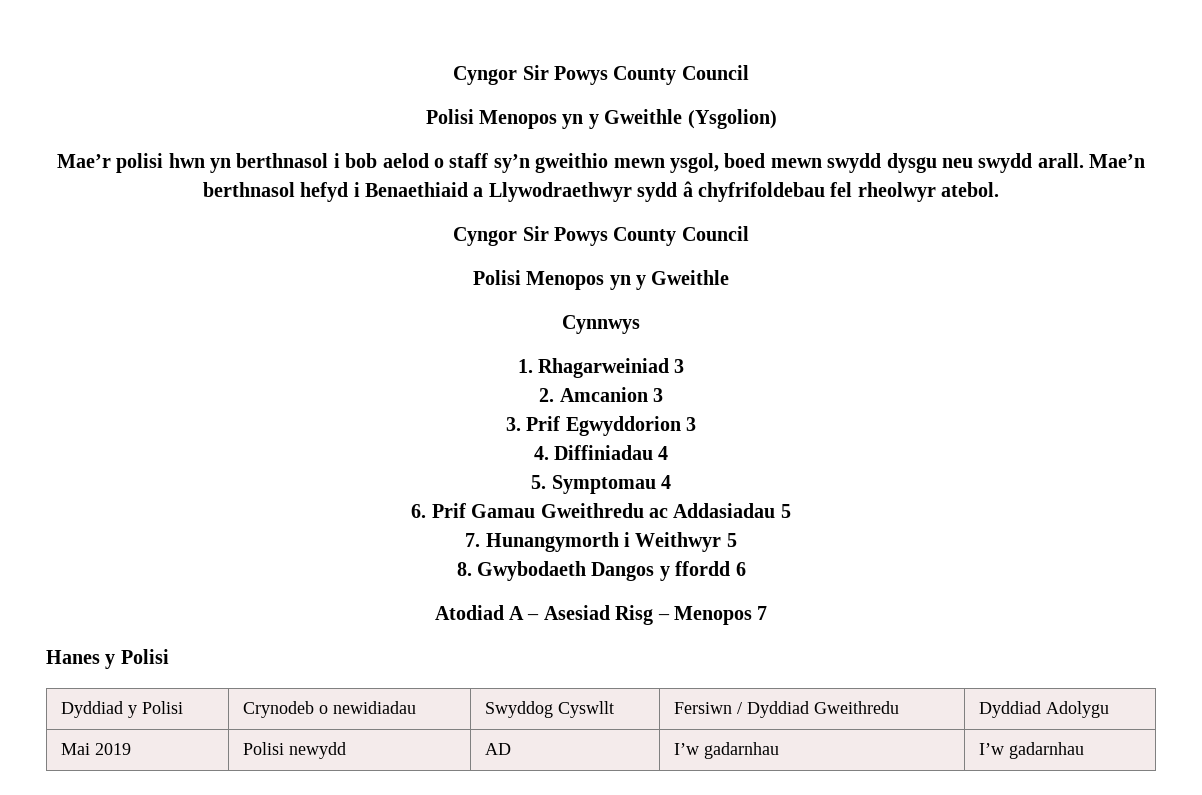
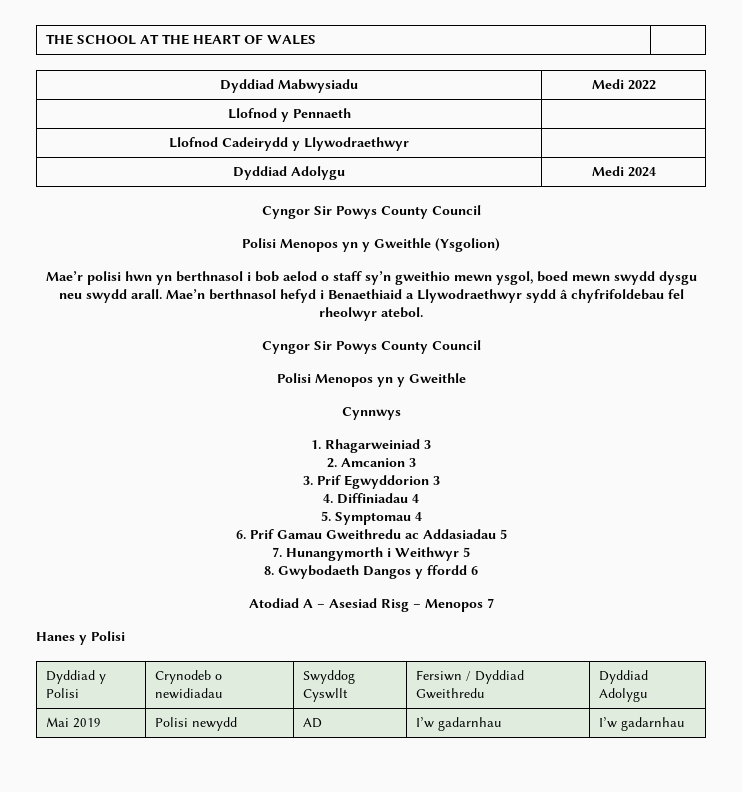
(453, 75) none -> [45,34,316,45] [220,79,358,93] [591,79,656,90] [227,108,351,122] [169,137,409,151] [233,166,345,180] [591,166,656,177] THE SCHOOL AT THE HEART OF WALES | // Dyddiad Mabwysiadu | Medi 2022 // Llofnod y Pennaeth | // Llofnod Cadeirydd y Llywodraethwyr | // Dyddiad Adolygu | Medi 2024 //

